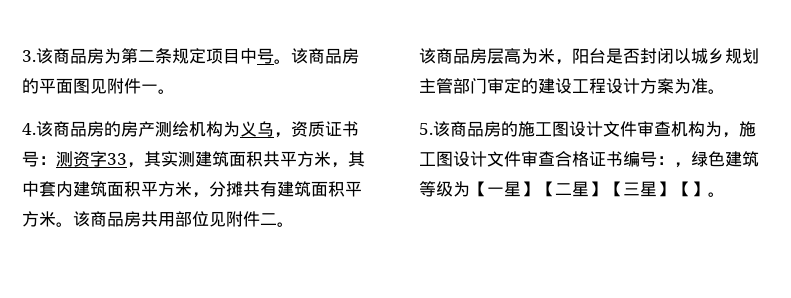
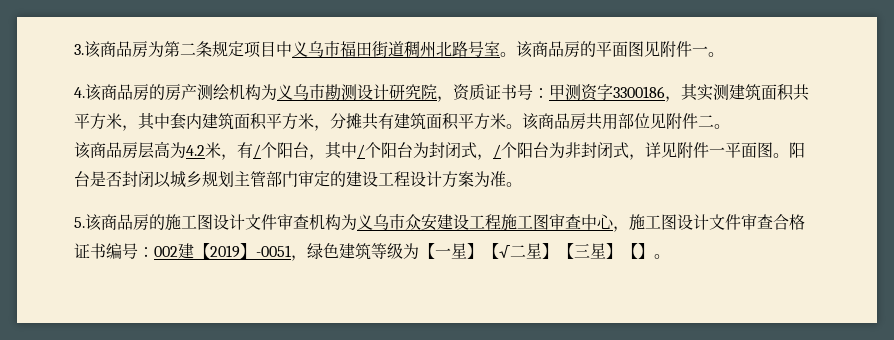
[257,48,274,64] 号 -> [292,41,500,57] 义乌市福田街道稠州北路号室
(274, 129) none -> [309,84,437,100] 市勘测设计研究院
[56,151,127,167] 测资字33 -> [549,84,665,101] 甲测资字3300186
[538,48,572,65] 米， -> [186,142,789,160] 4.2米，有/个阳台，其中/个阳台为封闭式，/个阳台为非封闭式，详见附件一平面图。
(722, 129) none -> [357,213,614,231] 义乌市众安建设工程施工图审查中心
(674, 160) none -> [154,243,291,259] 002建【2019】-0051
(555, 189) none -> [499,245,510,258] √

